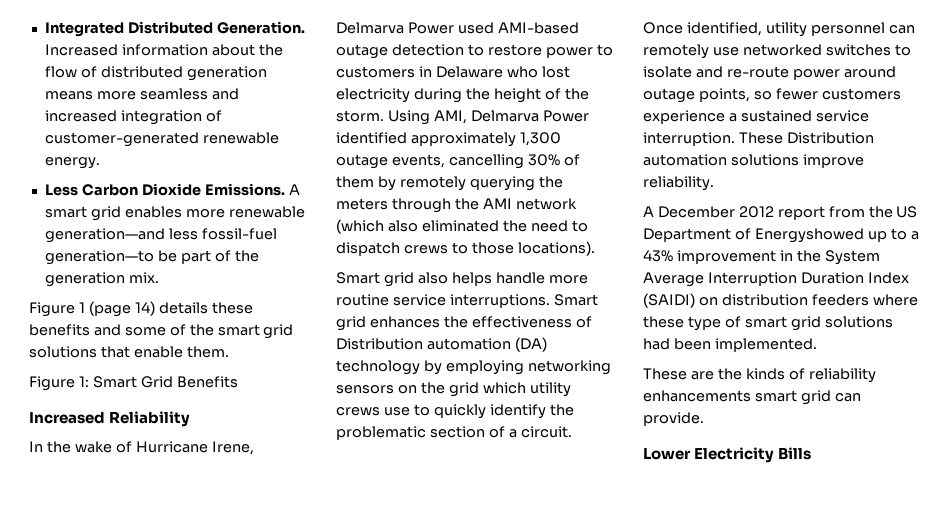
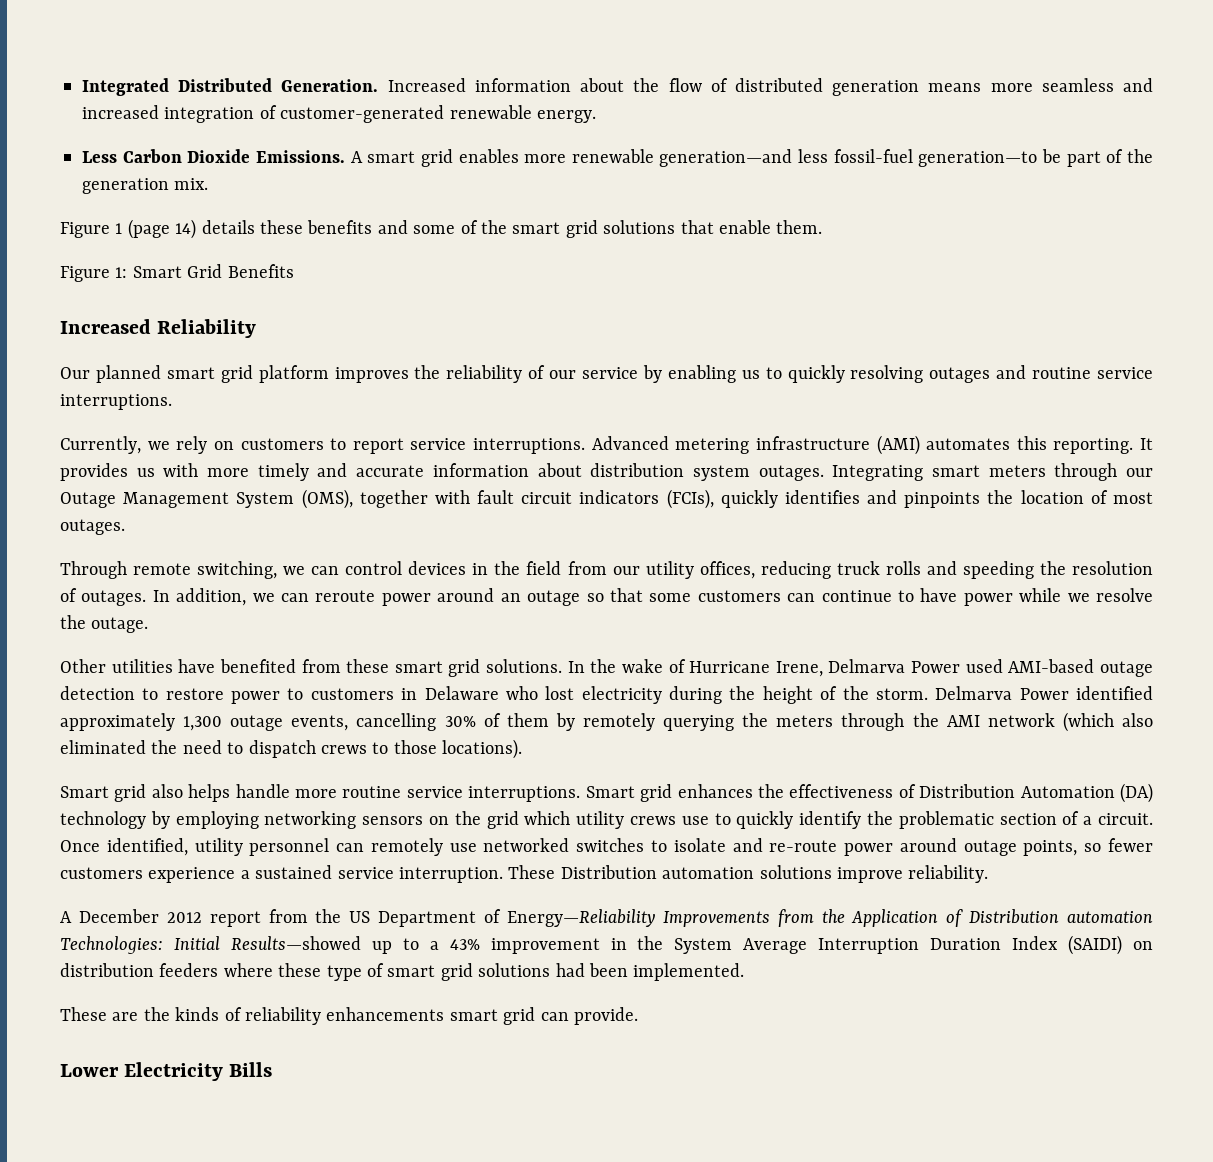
(191, 419) none -> [60,365,1153,383] [60,394,172,410] [60,435,1153,455] [60,463,1153,481] [60,489,1153,509] [60,519,125,535] [60,561,1153,579] [60,588,1153,606] [60,615,149,633] [60,659,563,677] Our planned smart grid platform improves the reliability of our service by enabling us to quickly resolving outages and routine service interruptions. // Currently, we rely on customers to report service interruptions. Advanced metering infrastructure (AMI) automates this reporting. It provides us with more timely and accurate information about distribution system outages. Integrating smart meters through our Outage Management System (OMS), together with fault circuit indicators (FCIs), quickly identifies and pinpoints the location of most outages. // Through remote switching, we can control devices in the field from our utility offices, reducing truck rolls and speeding the resolution of outages. In addition, we can reroute power around an outage so that some customers can continue to have power while we resolve the outage. // Other utilities have benefited from these smart grid solutions.
[387,110,467,125] Using AMI, -> (928, 694) none
[426,338,511,350] automation -> [1020,786,1115,798] Automation
[754,228,864,243] Energyshowed -> [506,909,1153,927] [60,936,361,954] Energy—Reliability Improvements from the Application of Distribution automation Technologies: Initial Results—showed

